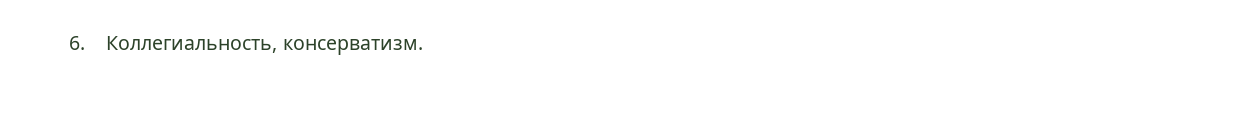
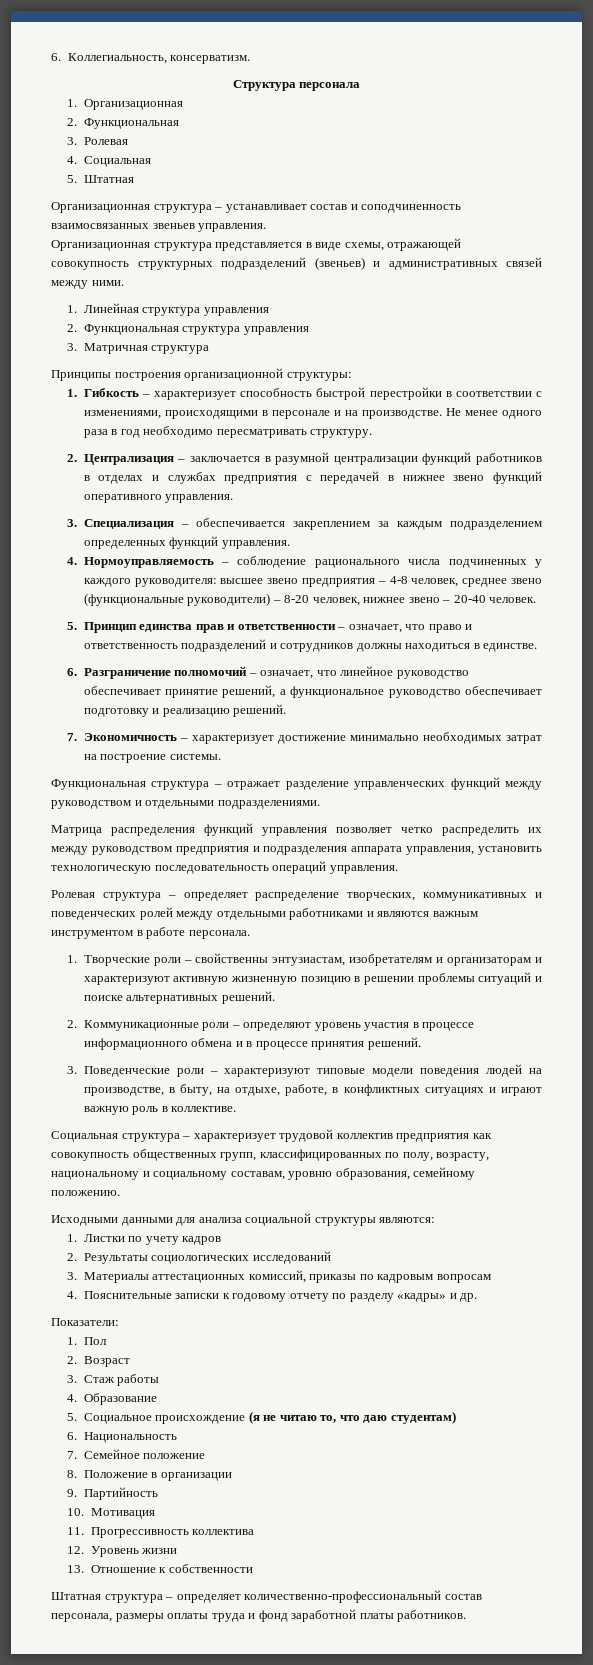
(423, 47) none -> [232,80,361,91] [67,99,183,110] [67,118,179,129] [67,137,128,145] [67,156,151,167] [67,175,134,183] [51,202,462,213] [51,223,267,232] [51,238,462,251] [51,257,542,270] [51,280,124,289] [67,303,269,316] [67,324,309,335] [67,343,210,354] [51,368,352,381] [67,387,542,400] [83,408,543,419] [83,426,373,438] [67,452,542,465] [83,471,542,484] [83,494,234,503] [67,518,542,530] [83,536,290,549] [67,556,542,568] [83,576,542,587] [83,593,537,606] [67,622,473,633] [83,639,538,652] [67,666,469,679] [83,685,542,698] [83,704,287,717] [67,732,542,744] [83,754,221,763] [51,777,542,790] [51,800,320,809] [51,823,542,836] [51,846,542,855] [51,861,398,874] [51,890,542,901] [51,907,478,920] [51,927,250,939] [67,953,542,966] [83,972,543,985] [83,991,275,1004] [67,1020,475,1031] [83,1037,421,1050] [67,1064,543,1077] [83,1084,542,1096] [83,1106,237,1115] [51,1129,492,1142] [51,1149,490,1161] [51,1167,476,1180] [51,1190,120,1196] [51,1213,436,1226] [67,1234,222,1245] [67,1251,331,1264] [67,1270,491,1283] [67,1291,478,1302] [51,1318,119,1326] [67,1337,107,1345] [67,1356,130,1367] [67,1374,160,1386] [67,1393,157,1405] [67,1411,456,1424] [67,1432,177,1443] [67,1449,206,1459] [67,1470,232,1481] [67,1487,158,1500] [67,1508,155,1519] [67,1527,255,1538] [67,1546,178,1557] [67,1564,253,1573] [51,1590,482,1603] [51,1609,467,1622] // Структура персонала // 1. Организационная // 2. Функциональная // 3. Ролевая // 4. Социальная // 5. Штатная // Организационная структура – устанавливает состав и соподчиненность взаимосвязанных звеньев управления. // Организационная структура представляется в виде схемы, отражающей совокупность структурных подразделений (звеньев) и административных связей между ними. // 1. Линейная структура управления // 2. Функциональная структура управления // 3. Матричная структура // Принципы построения организационной структуры: // 1. Гибкость – характеризует способность быстрой перестройки в соответствии с изменениями, происходящими в персонале и на производстве. Не менее одного раза в год необходимо пересматривать структуру. // 2. Централизация – заключается в разумной централизации функций работников в отделах и службах предприятия с передачей в нижнее звено функций оперативного управления. // 3. Специализация – обеспечивается закреплением за каждым подразделением определенных функций управления. // 4. Нормоуправляемость – соблюдение рационального числа подчиненных у каждого руководителя: высшее звено предприятия – 4-8 человек, среднее звено (функциональные руководители) – 8-20 человек, нижнее звено – 20-40 человек. // 5. Принцип единства прав и ответственности – означает, что право и ответственность подразделений и сотрудников должны находиться в единстве. // 6. Разграничение полномочий – означает, что линейное руководство обеспечивает принятие решений, а функциональное руководство обеспечивает подготовку и реализацию решений. // 7. Экономичность – характеризует достижение минимально необходимых затрат на построение системы. // Функциональная структура – отражает разделение управленческих функций между руководством и отдельными подразделениями. // Матрица распределения функций управления позволяет четко распределить их между руководством предприятия и подразделения аппарата управления, установить технологическую последовательность операций управления. // Ролевая структура – определяет распределение творческих, коммуникативных и поведенческих ролей между отдельными работниками и являются важным инструментом в работе персонала. // 1. Творческие роли – свойственны энтузиастам, изобретателям и организаторам и характеризуют активную жизненную позицию в решении проблемы ситуаций и поиске альтернативных решений. // 2. Коммуникационные роли – определяют уровень участия в процессе информационного обмена и в процессе принятия решений. // 3. Поведенческие роли – характеризуют типовые модели поведения людей на производстве, в быту, на отдыхе, работе, в конфликтных ситуациях и играют важную роль в коллективе. // Социальная структура – характеризует трудовой коллектив предприятия как совокупность общественных групп, классифицированных по полу, возрасту, национальному и социальному составам, уровню образования, семейному положению. // Исходными данными для анализа социальной структуры являются: // 1. Листки по учету кадров // 2. Результаты социологических исследований // 3. Материалы аттестационных комиссий, приказы по кадровым вопросам // 4. Пояснительные записки к годовому отчету по разделу «кадры» и др. // Показатели: // 1. Пол // 2. Возраст // 3. Стаж работы // 4. Образование // 5. Социальное происхождение (я не читаю то, что даю студентам) // 6. Национальность // 7. Семейное положение // 8. Положение в организации // 9. Партийность // 10. Мотивация // 11. Прогрессивность коллектива // 12. Уровень жизни // 13. Отношение к собственности // Штатная структура – определяет количественно-профессиональный состав персонала, размеры оплаты труда и фонд заработной платы работников.

